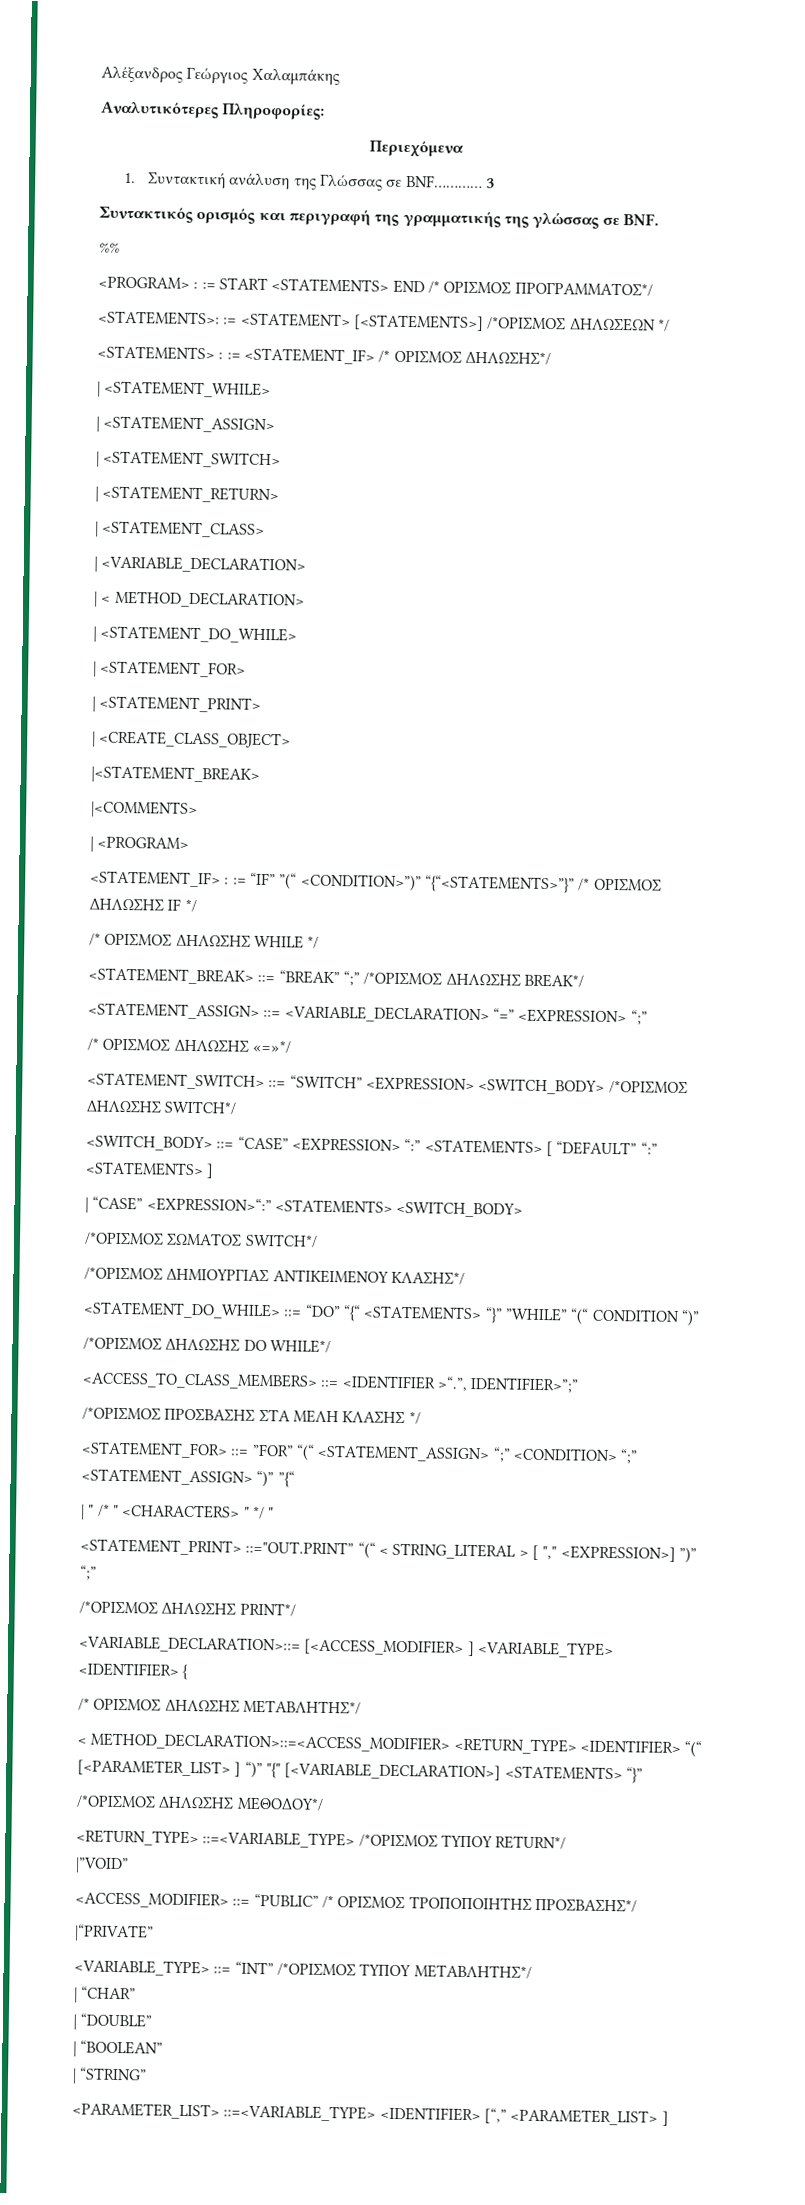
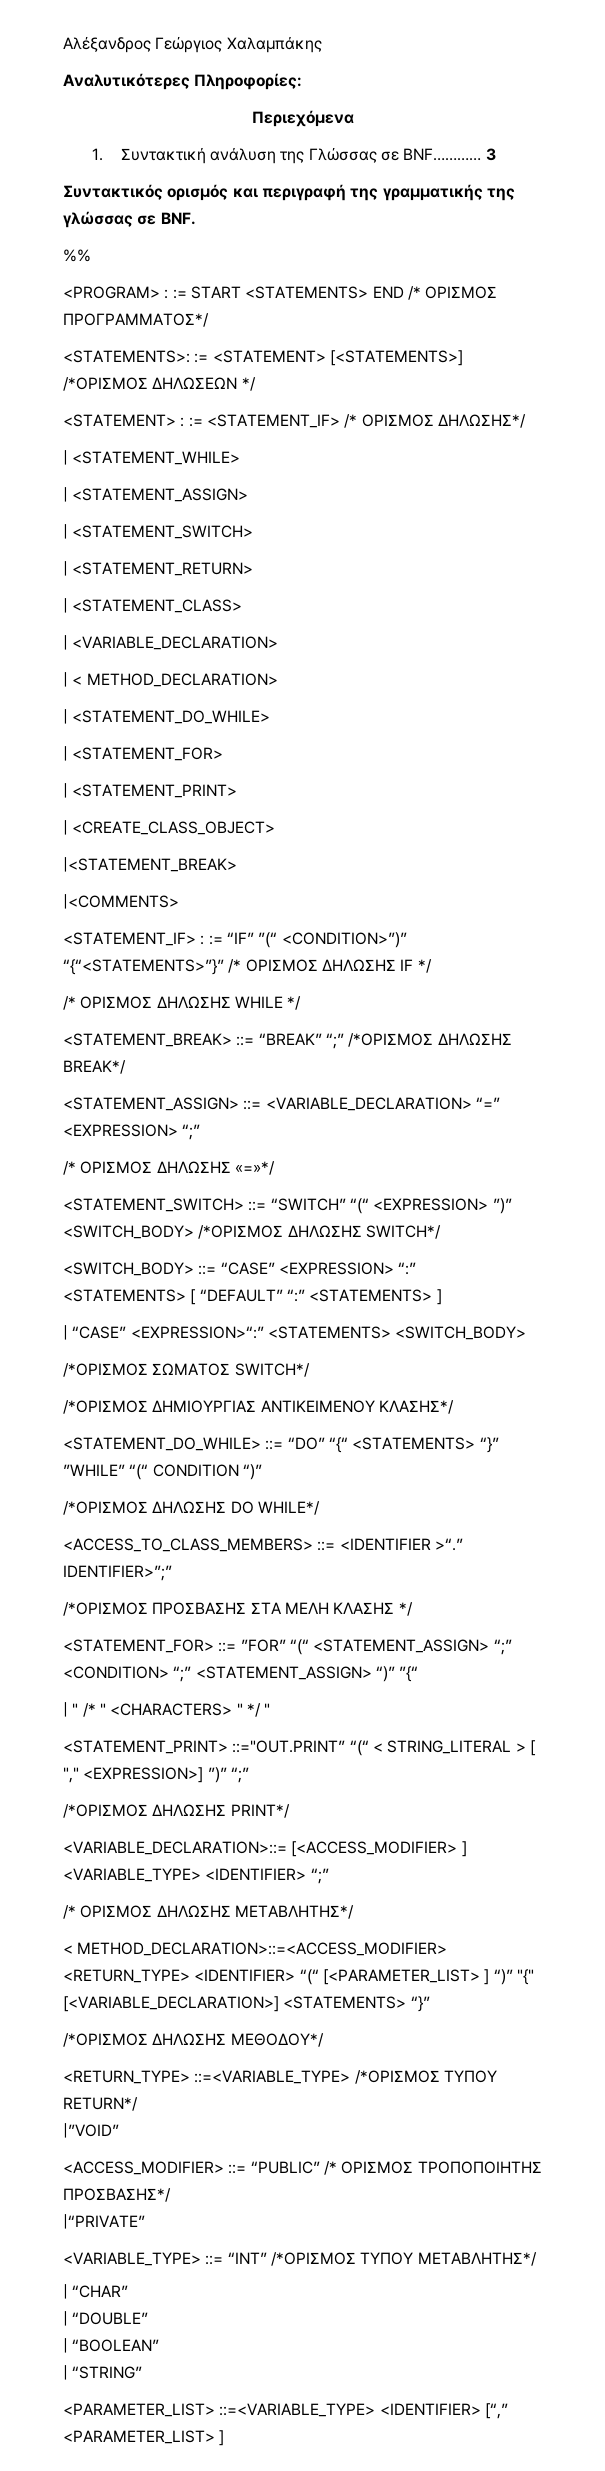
[97,345,215,361] <STATEMENTS> -> [63,414,176,427] <STATEMENT>
[90,836,190,852] // | <PROGRAM> -> (179, 901) none
[365,1076,475,1092] <EXPRESSION> -> [349,1198,512,1214] “(“ <EXPRESSION> ”)”
[436,1376,468,1391] >“.”, -> [434,1538,463,1551] >“.”
[182,1663,189,1680] { -> [310,1868,329,1884] “;”

